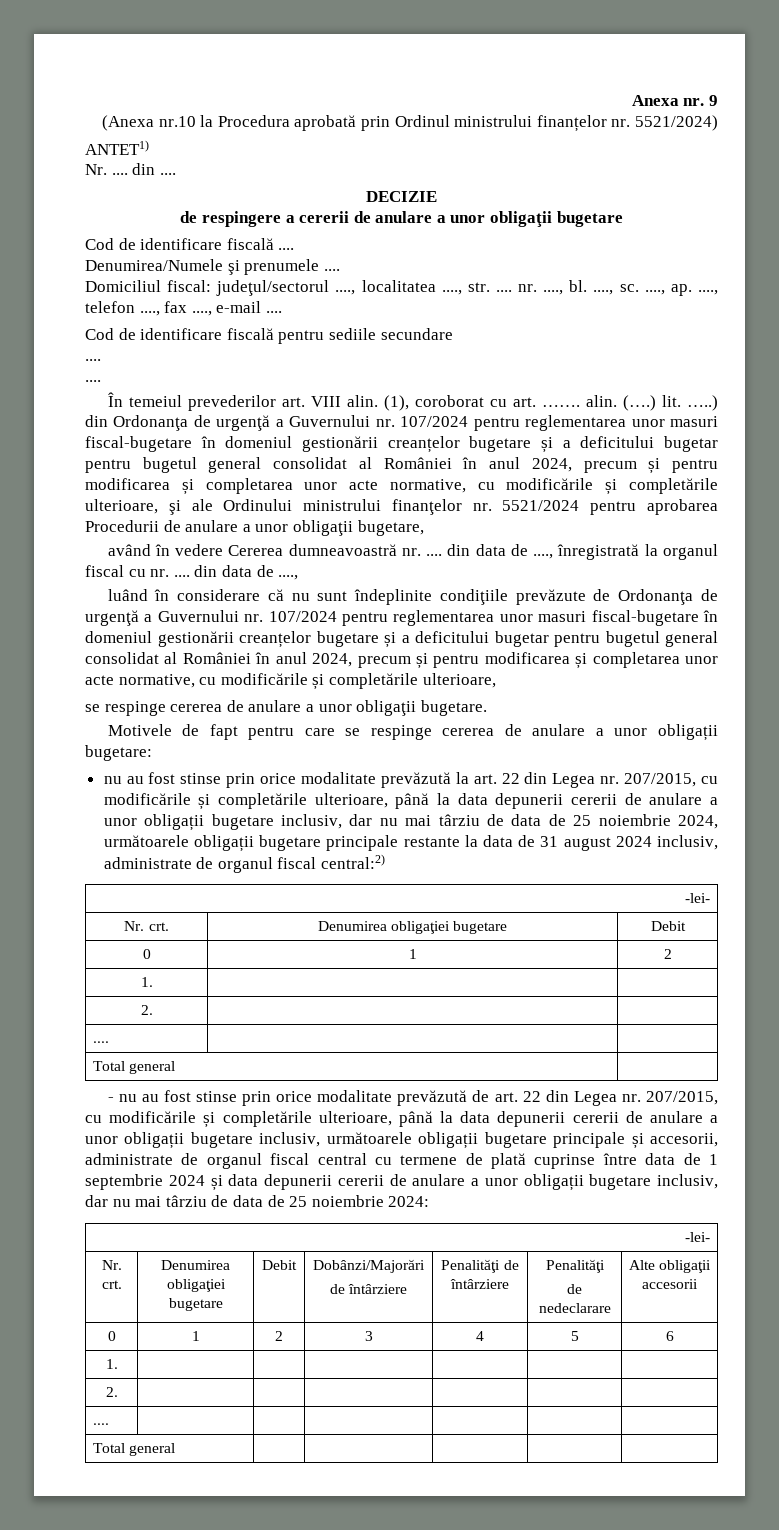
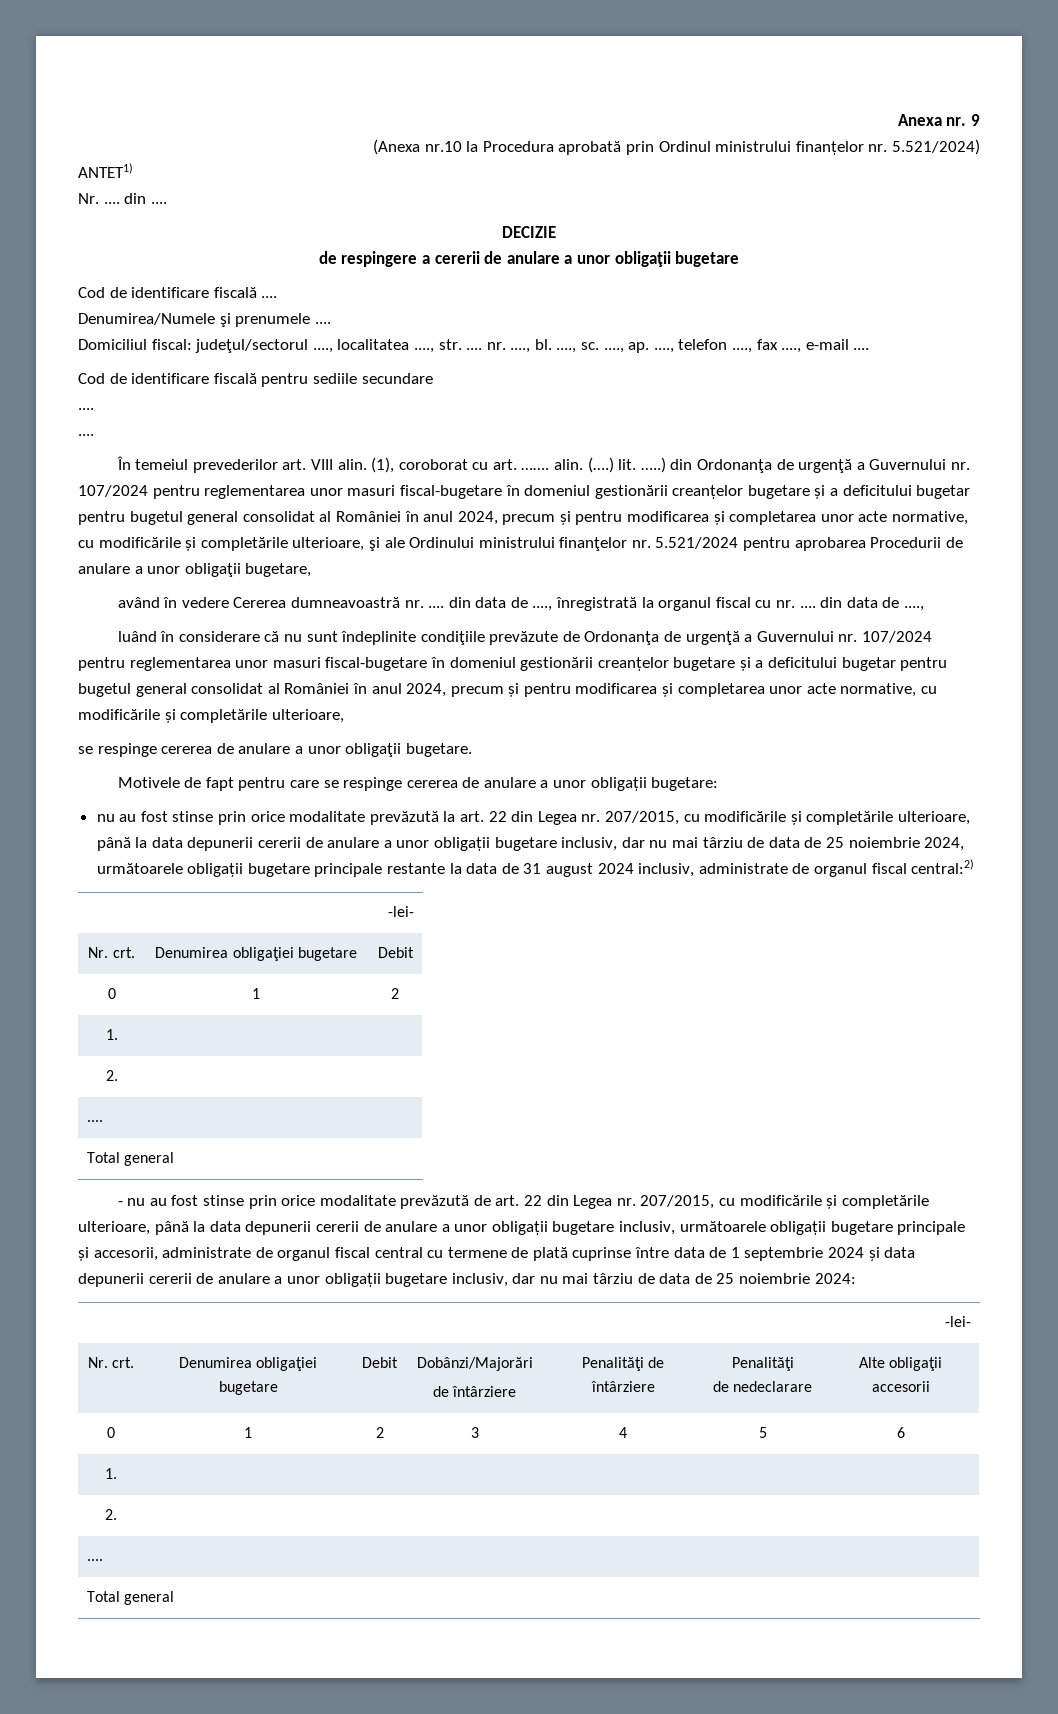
[635,115,718,131] 5521/2024) -> [892,139,981,155] 5.521/2024)
[502,500,580,511] 5521/2024 -> [655,537,739,549] 5.521/2024

